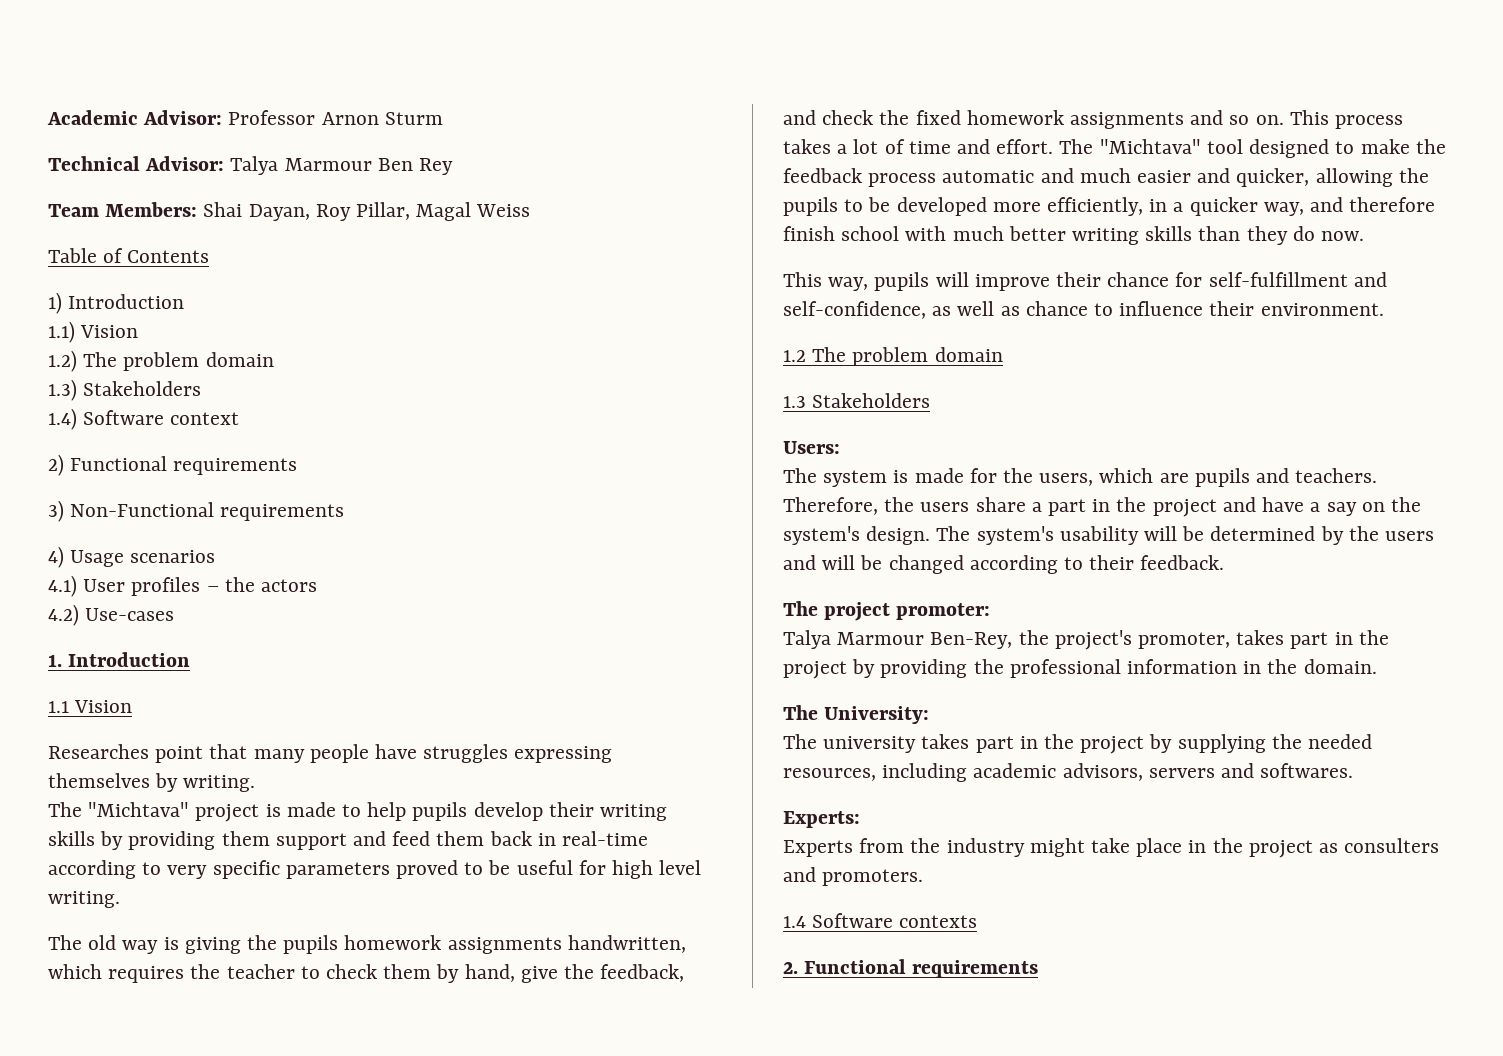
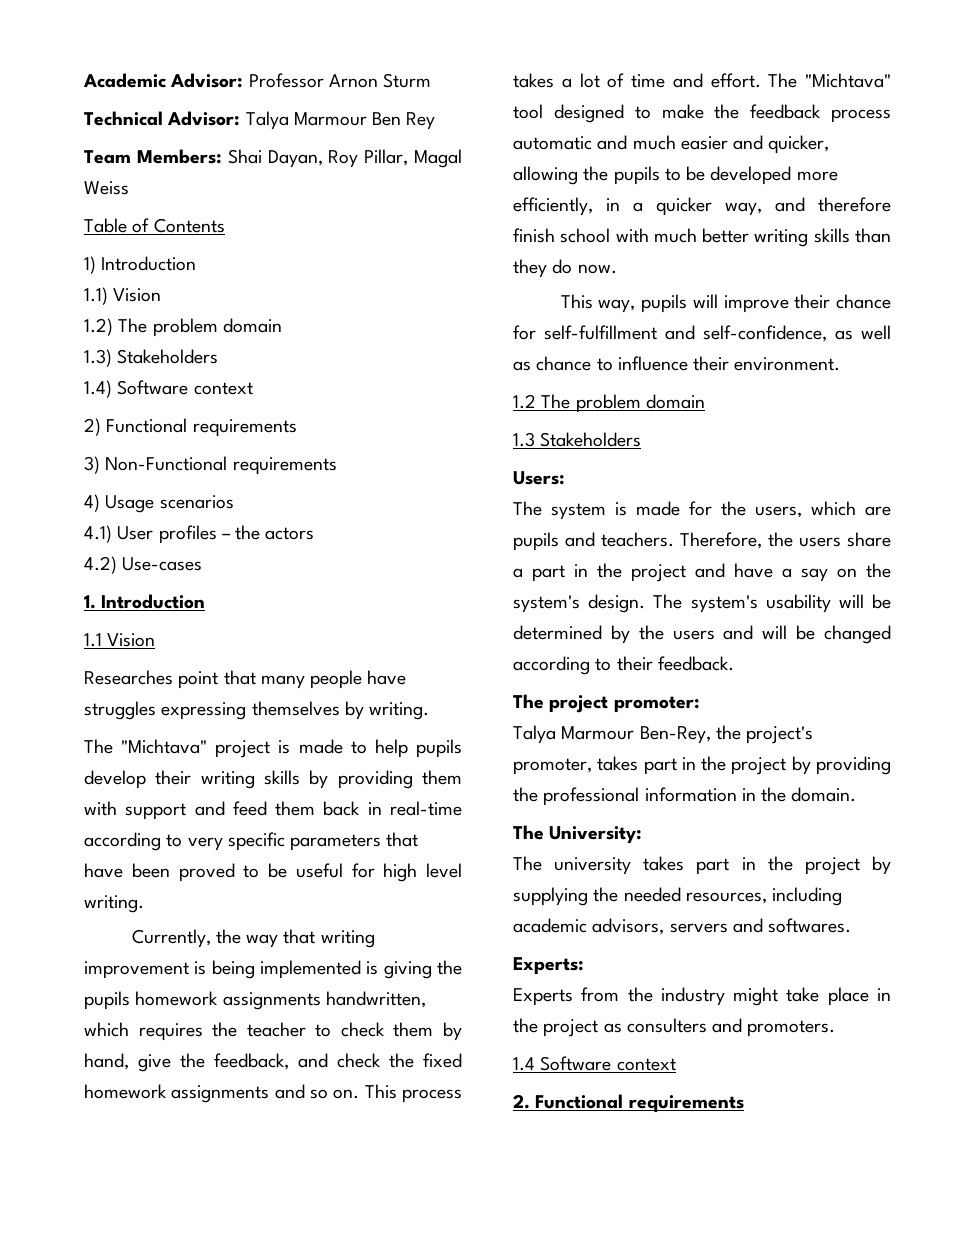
(270, 838) none -> [84,801,117,816] with
(390, 870) none -> [386,832,419,847] [84,863,170,878] that have been
[48,935,159,954] The old way -> [131,929,375,948] [84,960,361,979] Currently, the way that writing improvement is being implemented
[899,915,978,928] contexts -> [616,1058,676,1071] context

